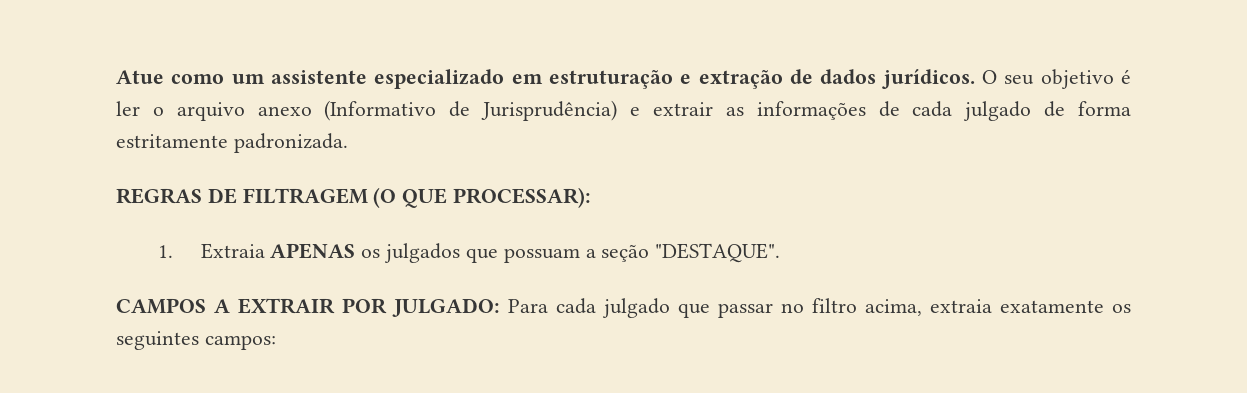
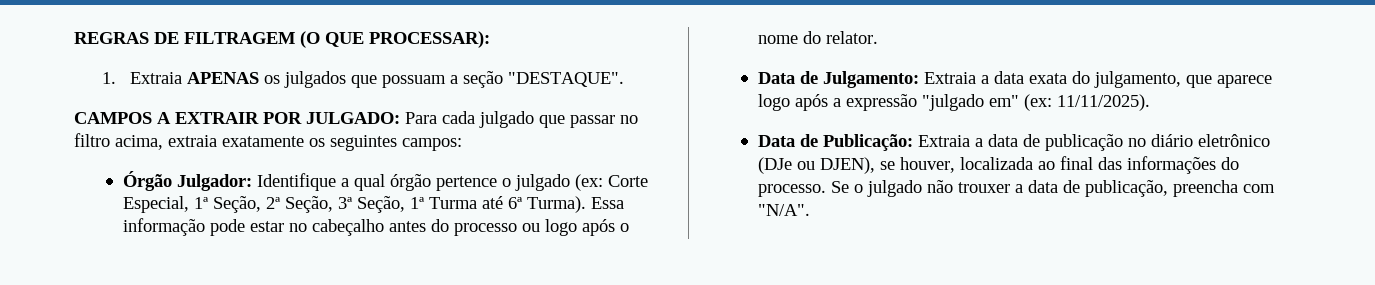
[116,69,1132,89] [116,100,1131,121] [116,133,348,153] Atue como um assistente especializado em estruturação e extração de dados jurídicos. O seu objetivo é ler o arquivo anexo (Informativo de Jurisprudência) e extrair as informações de cada julgado de forma estritamente padronizada. // -> (74, 38) none
(276, 342) none -> [122,171,648,191] [122,196,624,213] [122,218,629,236] [757,31,878,44] [757,71,1272,88] [757,94,1150,111] [757,134,1270,151] [757,156,1239,174] [757,180,1275,197] [757,204,810,216] // Órgão Julgador: Identifique a qual órgão pertence o julgado (ex: Corte Especial, 1ª Seção, 2ª Seção, 3ª Seção, 1ª Turma até 6ª Turma). Essa informação pode estar no cabeçalho antes do processo ou logo após o nome do relator. // Data de Julgamento: Extraia a data exata do julgamento, que aparece logo após a expressão "julgado em" (ex: 11/11/2025). // Data de Publicação: Extraia a data de publicação no diário eletrônico (DJe ou DJEN), se houver, localizada ao final das informações do processo. Se o julgado não trouxer a data de publicação, preencha com "N/A".

